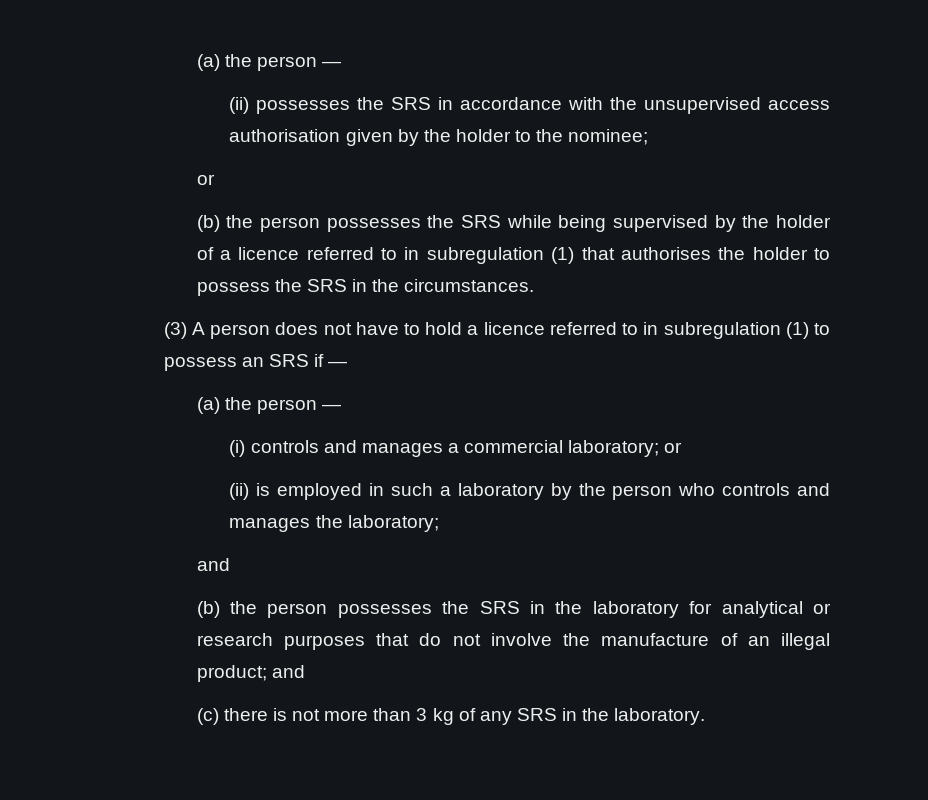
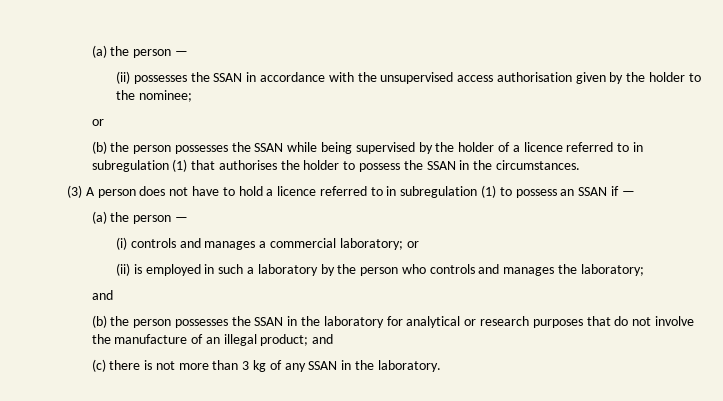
[391,97,432,110] SRS -> [213,73,243,82] SSAN
[460,215,501,228] SRS -> [254,143,284,152] SSAN
[306,279,347,292] SRS -> [426,161,456,170] SSAN
[269,354,310,367] SRS -> [578,187,608,196] SSAN
[479,601,520,614] SRS -> [254,317,284,326] SSAN
[516,708,557,721] SRS -> [308,361,338,370] SSAN

